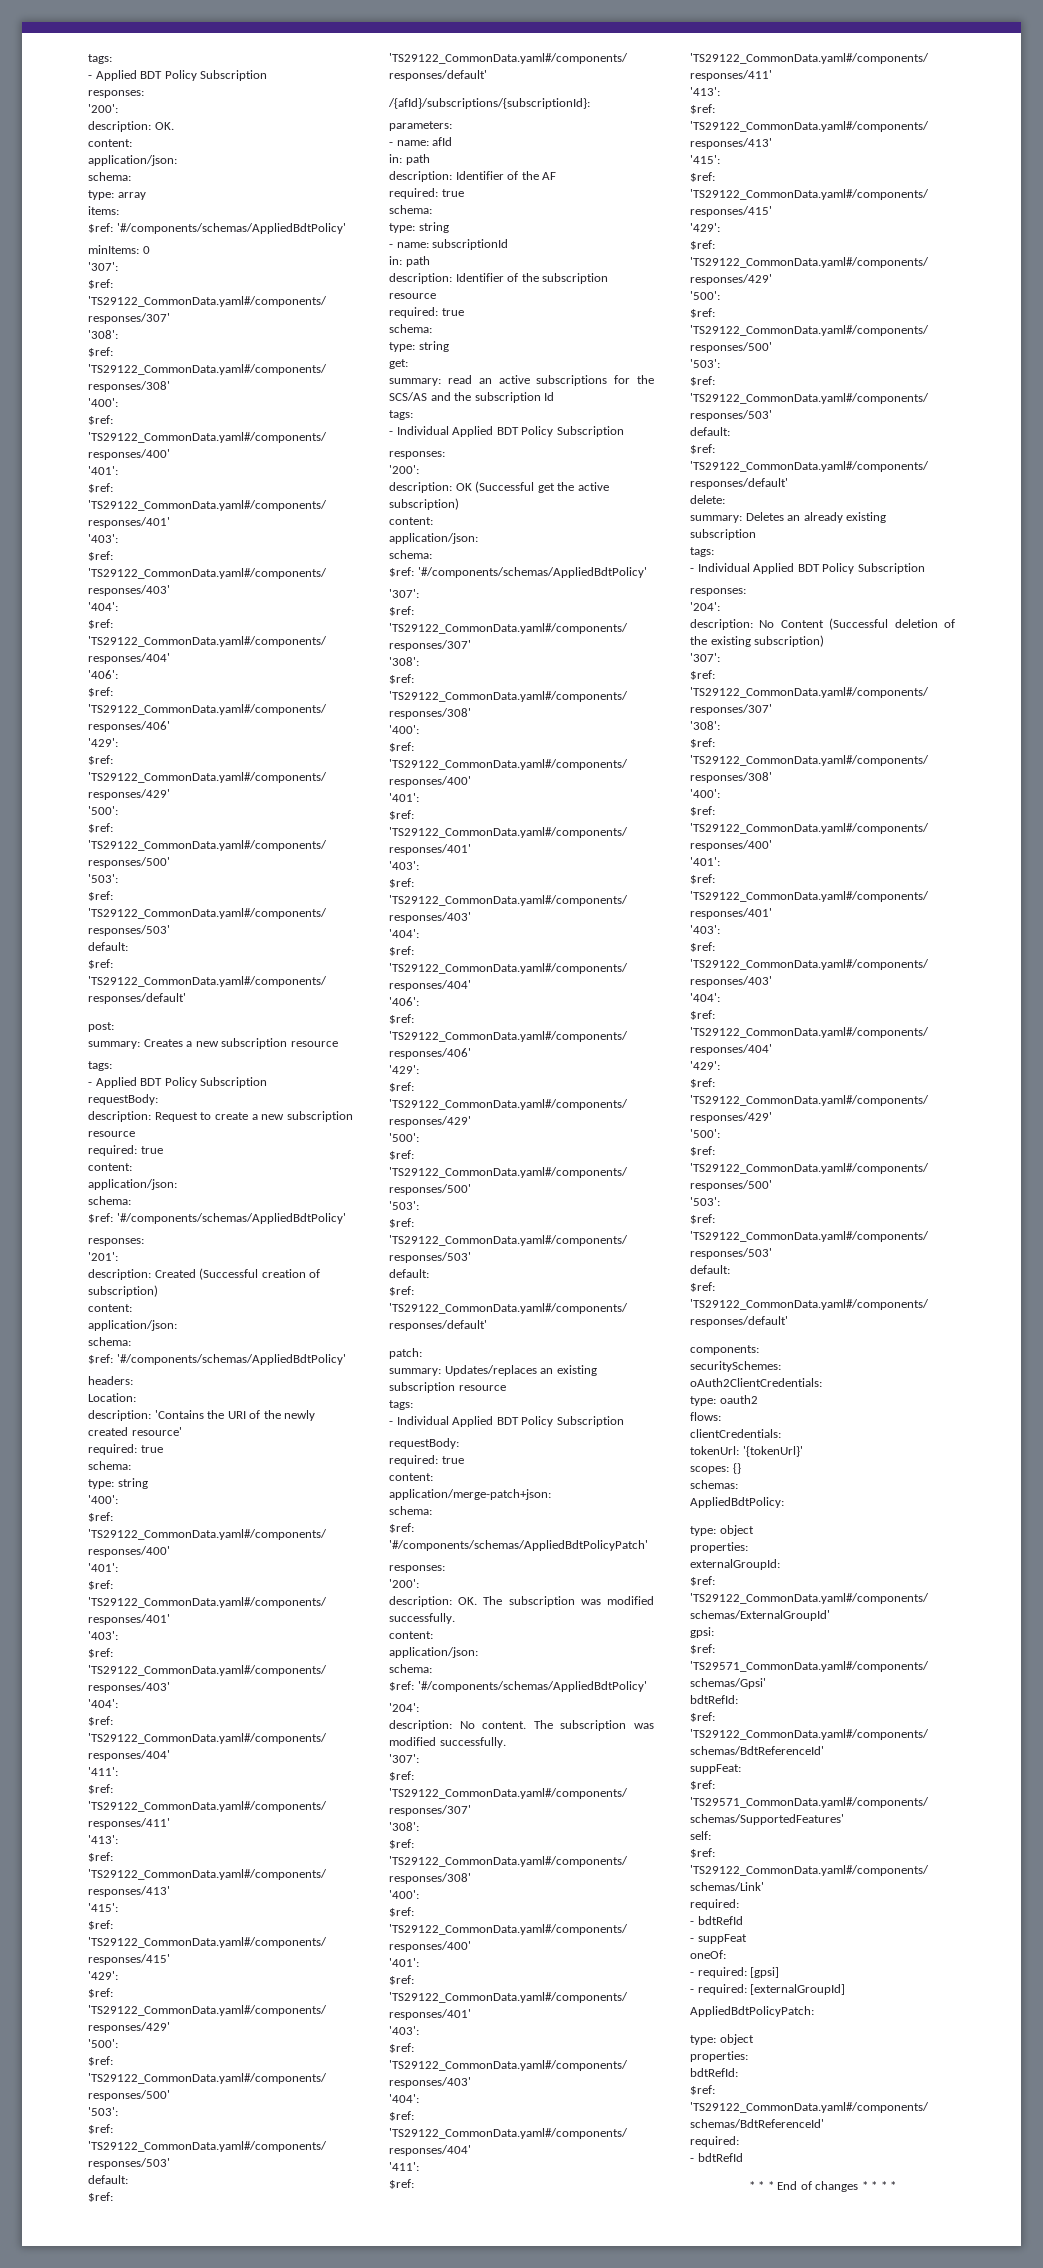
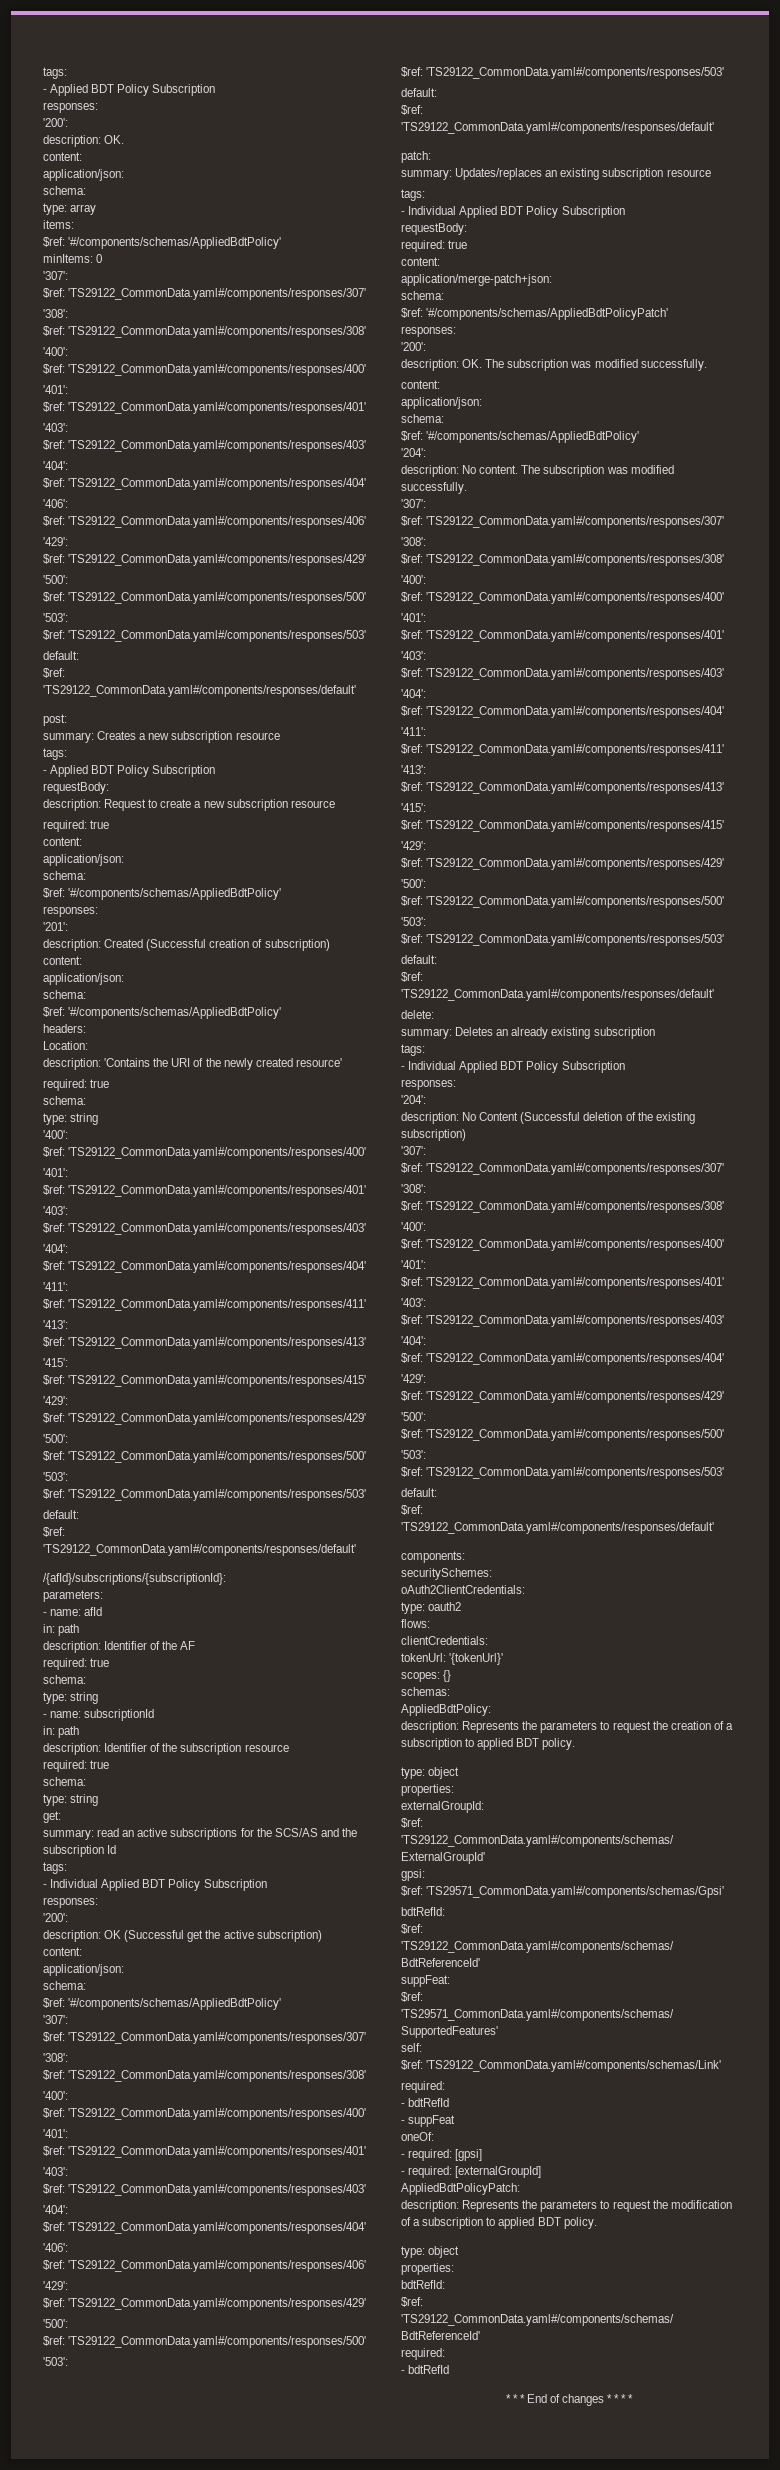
(784, 1502) none -> [401,1721,733,1733] [401,1738,576,1750] // description: Represents the parameters to request the creation of a subscription to applied BDT policy.
(814, 2011) none -> [401,2200,732,2212] [401,2217,597,2229] // description: Represents the parameters to request the modification of a subscription to applied BDT policy.

